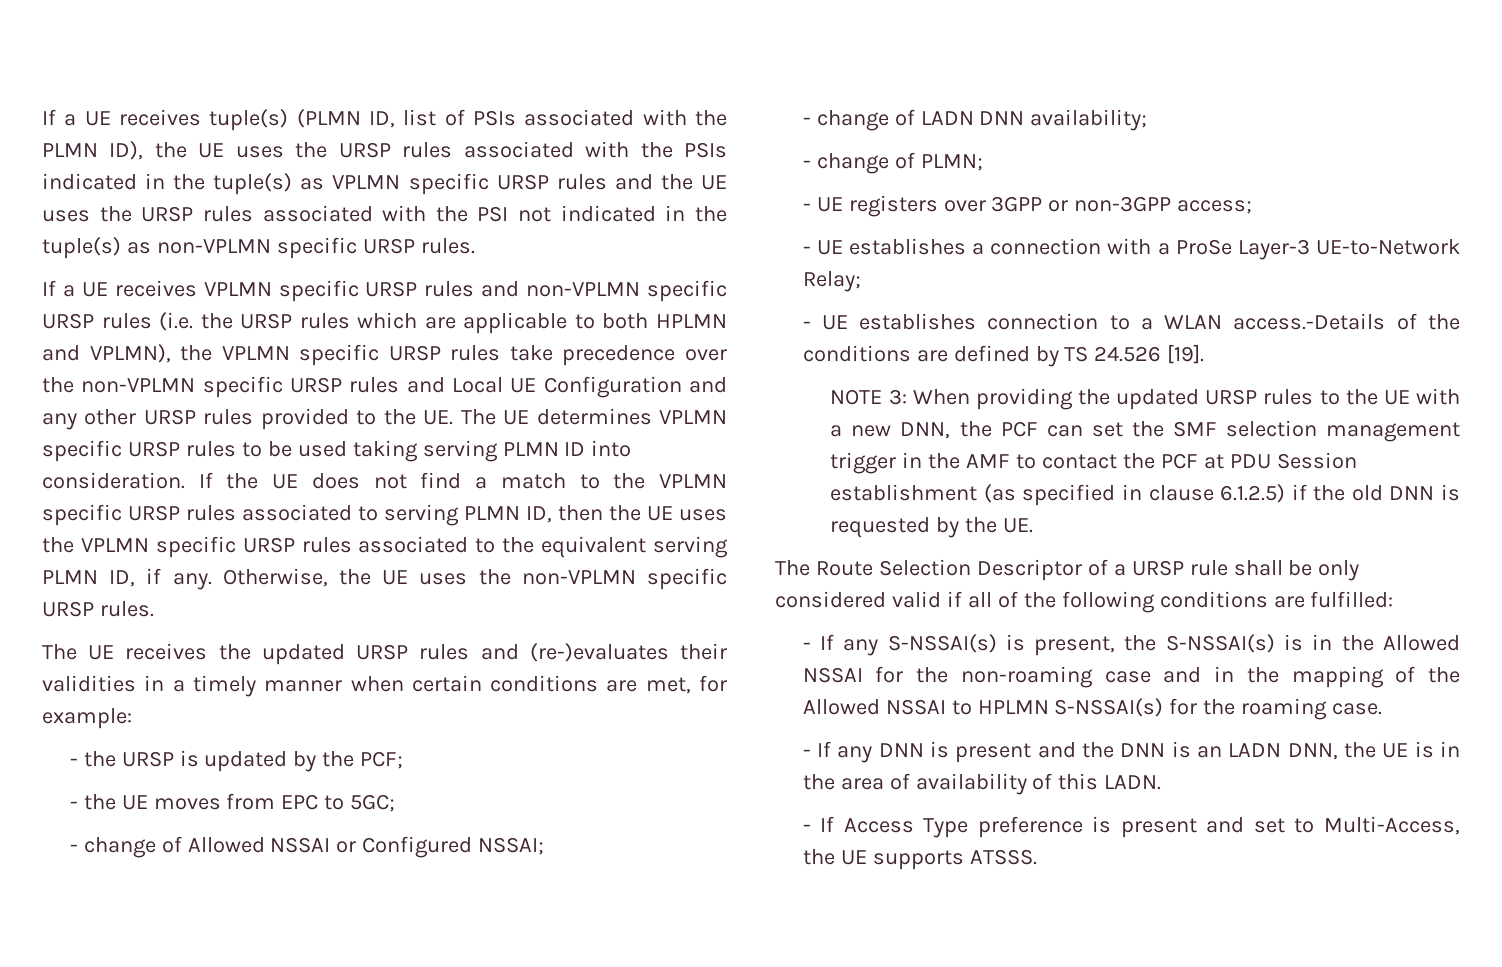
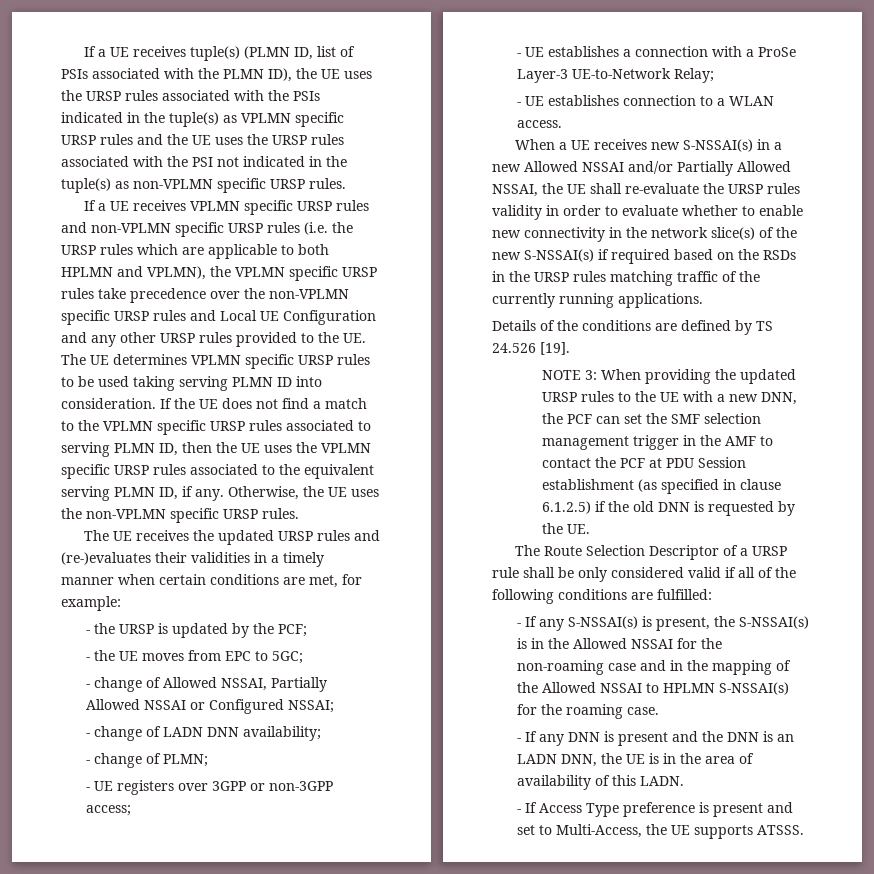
(265, 845) none -> [220,677,327,692] [85,699,140,710] NSSAI, Partially Allowed
[1233,313,1386,330] access.-Details -> [516,120,562,128] [514,139,782,152] [492,161,791,176] [492,183,800,197] [492,205,803,220] [492,227,797,242] [492,249,796,264] [492,271,760,286] [492,293,703,308] [492,320,536,331] access. // When a UE receives new S-NSSAI(s) in a new Allowed NSSAI and/or Partially Allowed NSSAI, the UE shall re-evaluate the URSP rules validity in order to evaluate whether to enable new connectivity in the network slice(s) of the new S-NSSAI(s) if required based on the RSDs in the URSP rules matching traffic of the currently running applications. // Details

